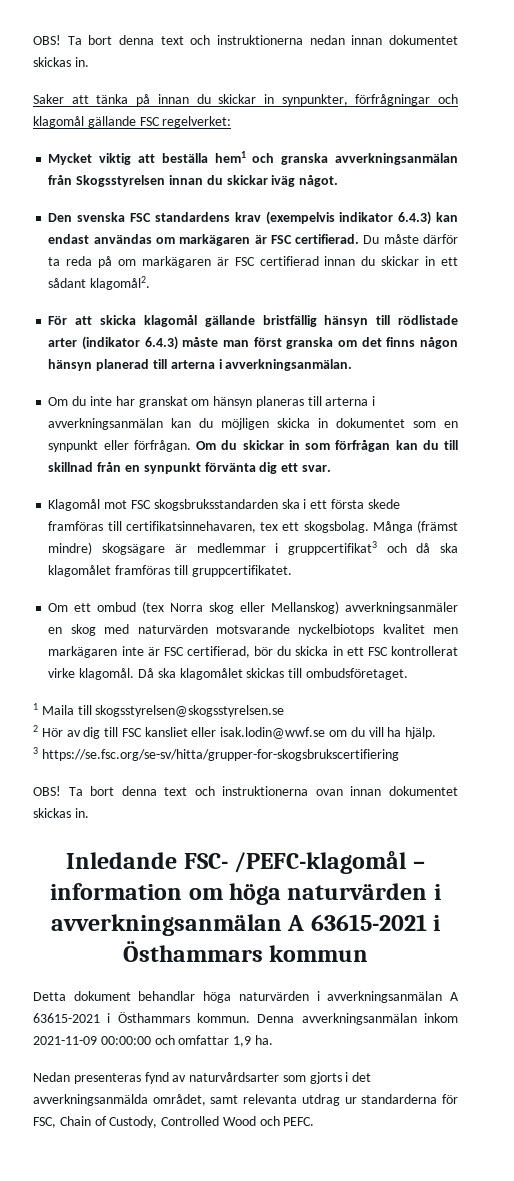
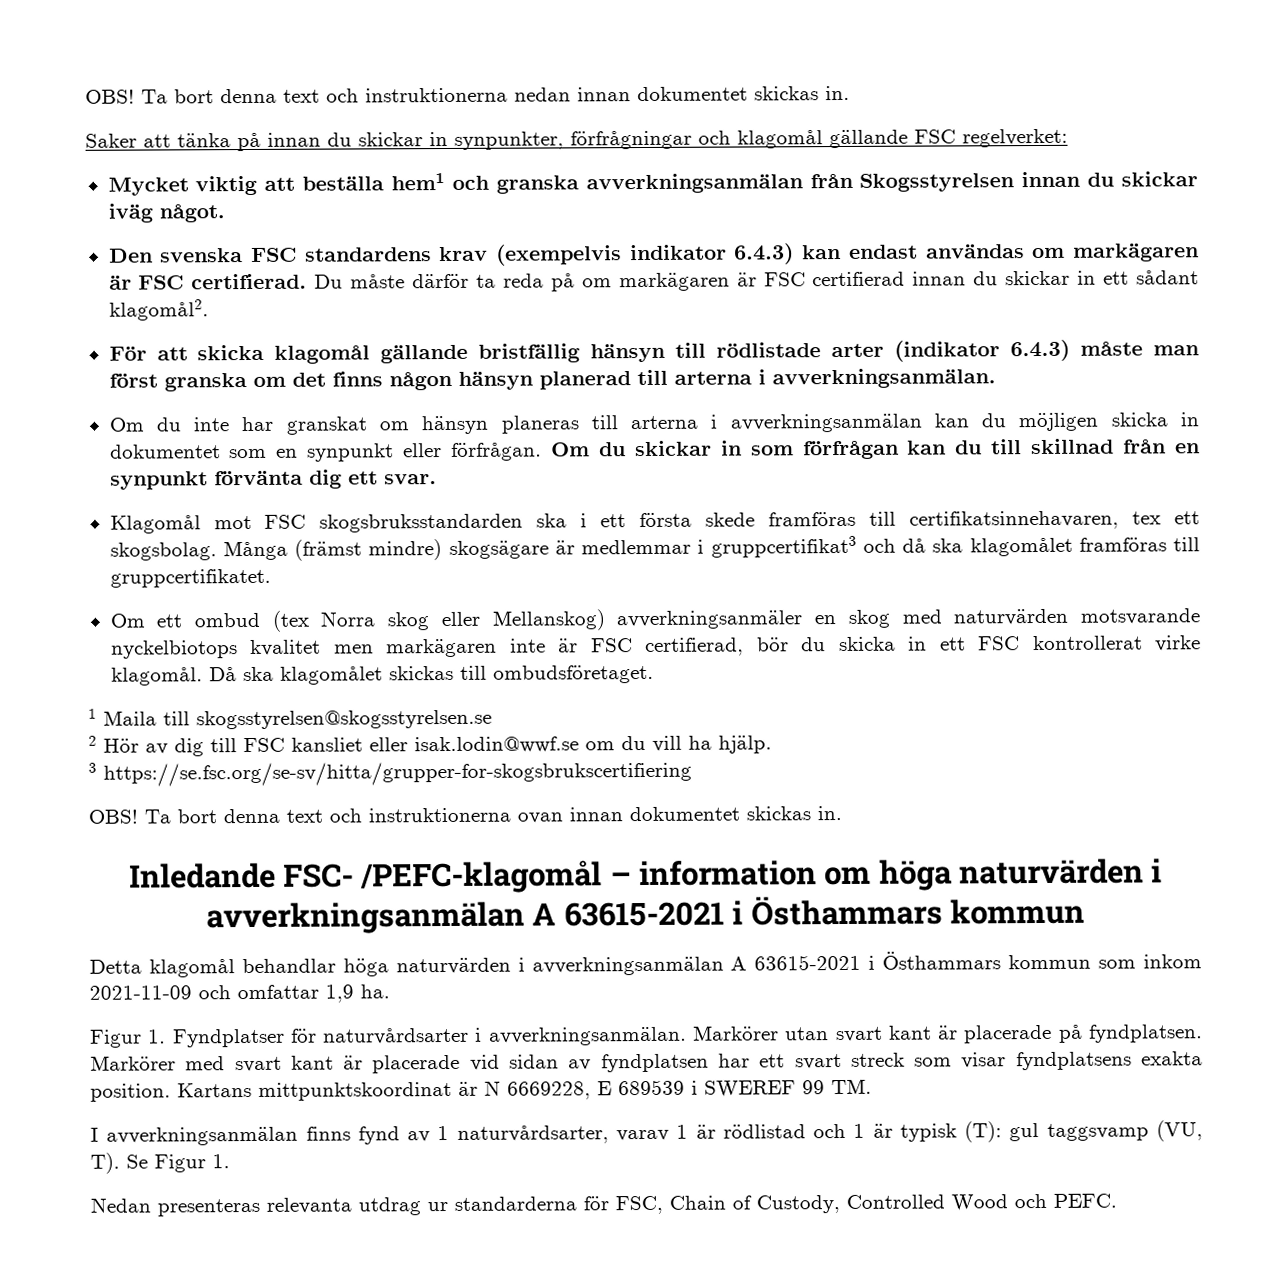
[73,991,131,1001] dokument -> [148,959,235,978] klagomål
[197,1013,417,1025] kommun. Denna avverkningsanmälan -> [1008,954,1137,970] kommun som
[100,1036,151,1045] 00:00:00 -> (192, 992) none
[33,1072,372,1084] [33,1094,239,1106] Nedan presenteras fynd av naturvårdsarter som gjorts i det avverkningsanmälda området, samt -> [90,1024,1204,1048] [90,1051,1203,1074] [90,1078,872,1102] [90,1120,1204,1146] [90,1152,230,1174] [90,1197,260,1217] Figur 1. Fyndplatser för naturvårdsarter i avverkningsanmälan. Markörer utan svart kant är placerade på fyndplatsen. Markörer med svart kant är placerade vid sidan av fyndplatsen har ett svart streck som visar fyndplatsens exakta position. Kartans mittpunktskoordinat är N 6669228, E 689539 i SWEREF 99 TM. // I avverkningsanmälan finns fynd av 1 naturvårdsarter, varav 1 är rödlistad och 1 är typisk (T): gul taggsvamp (VU, T). Se Figur 1. // Nedan presenteras

